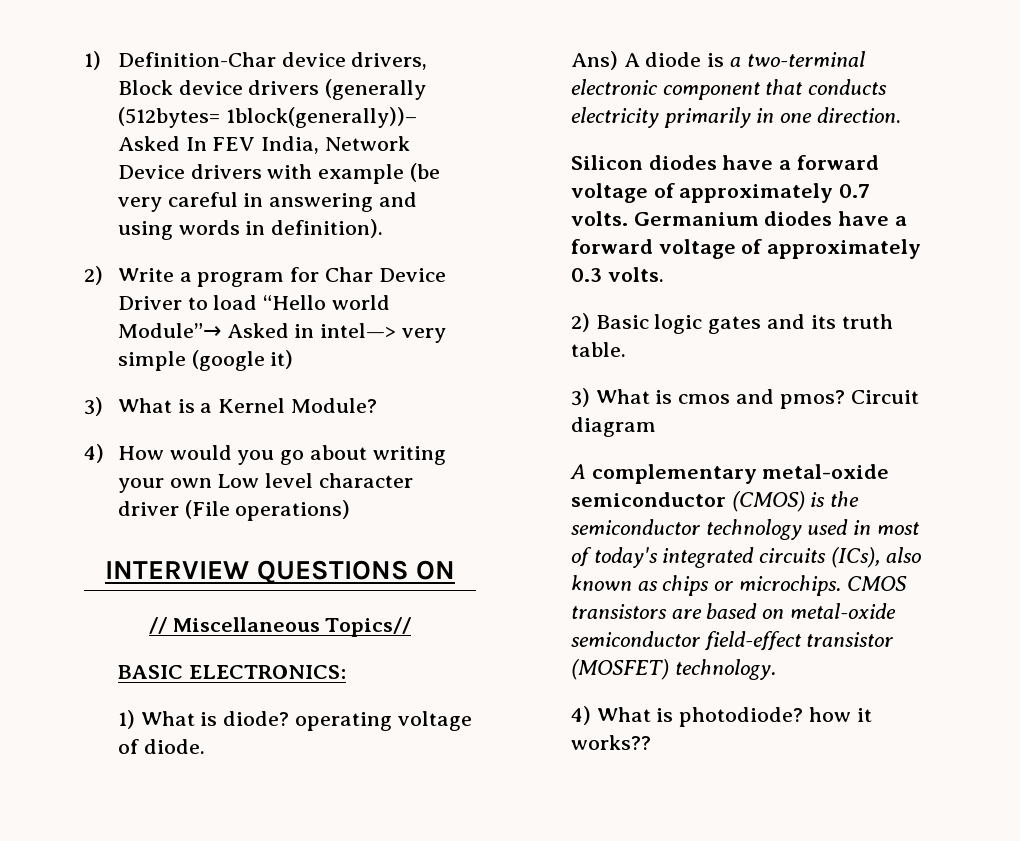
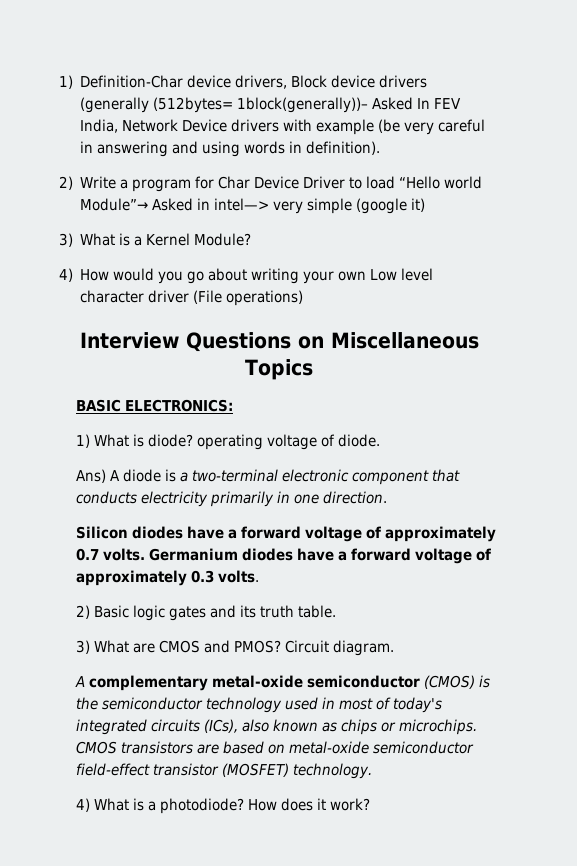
[105,560,455,584] [148,617,412,637] INTERVIEW QUESTIONS ON // // Miscellaneous Topics// -> [79,332,479,352] [245,359,314,380] Interview Questions on Miscellaneous Topics
[655,389,919,409] [570,417,656,437] is cmos and pmos? Circuit diagram -> [133,640,395,656] are CMOS and PMOS? Circuit diagram.
[679,707,872,727] [570,735,651,750] photodiode? how it works?? -> [148,798,371,814] a photodiode? How does it work?

